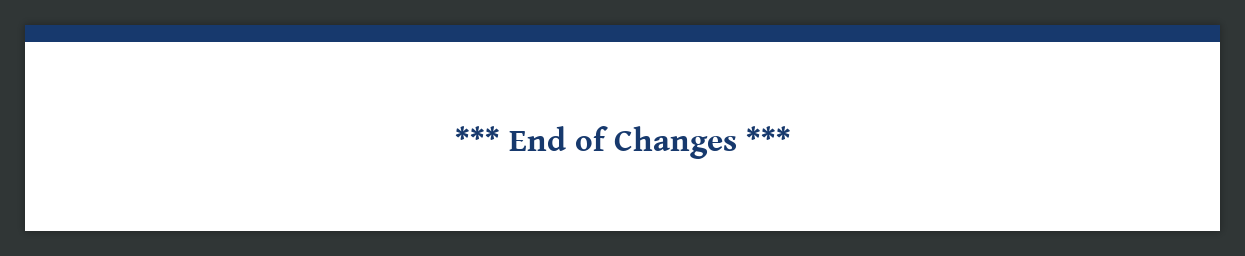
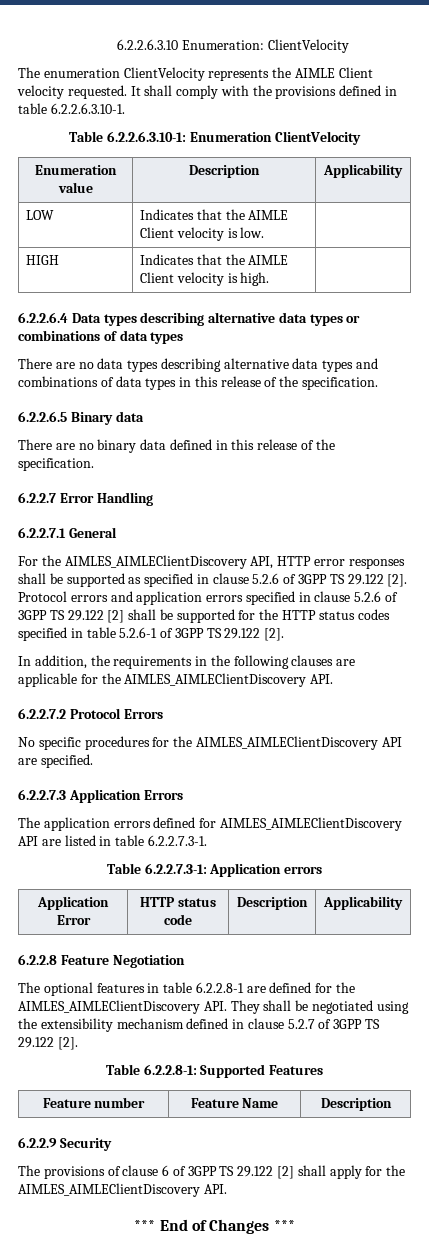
(454, 138) none -> [117,39,349,53] [18,67,373,81] [17,85,398,99] [18,103,125,114] [69,131,361,145] [35,165,117,175] [57,182,93,193] [189,165,260,178] [323,164,403,178] [25,210,54,220] [139,209,289,220] [139,227,265,241] [25,255,59,265] [139,254,289,265] [139,272,270,286] [18,312,361,326] [18,330,184,344] [18,358,379,372] [18,376,379,390] [18,411,144,425] [18,439,335,453] [18,458,94,471] [18,492,153,506] [18,527,117,538] [18,555,405,569] [18,573,408,587] [18,591,399,605] [18,609,390,623] [18,627,285,641] [18,655,356,669] [18,673,334,687] [18,708,163,719] [18,736,402,750] [18,754,93,768] [18,789,183,803] [18,817,402,831] [18,835,207,846] [106,863,323,877] [37,896,109,910] [56,915,91,925] [140,897,216,907] [164,914,192,925] [237,897,308,910] [323,896,403,910] [18,954,185,968] [18,982,356,996] [18,1000,409,1014] [18,1018,381,1032] [18,1037,78,1050] [105,1064,324,1078] [42,1097,146,1108] [190,1098,279,1108] [320,1098,392,1111] [18,1137,112,1151] [18,1165,406,1179] [18,1183,227,1197] 6.2.2.6.3.10 Enumeration: ClientVelocity // The enumeration ClientVelocity represents the AIMLE Client velocity requested. It shall comply with the provisions defined in table 6.2.2.6.3.10-1. // Table 6.2.2.6.3.10-1: Enumeration ClientVelocity // Enumeration value | Description | Applicability // LOW | Indicates that the AIMLE Client velocity is low. | // HIGH | Indicates that the AIMLE Client velocity is high. | // 6.2.2.6.4 Data types describing alternative data types or combinations of data types // There are no data types describing alternative data types and combinations of data types in this release of the specification. // 6.2.2.6.5 Binary data // There are no binary data defined in this release of the specification. // 6.2.2.7 Error Handling // 6.2.2.7.1 General // For the AIMLES_AIMLEClientDiscovery API, HTTP error responses shall be supported as specified in clause 5.2.6 of 3GPP TS 29.122 [2]. Protocol errors and application errors specified in clause 5.2.6 of 3GPP TS 29.122 [2] shall be supported for the HTTP status codes specified in table 5.2.6-1 of 3GPP TS 29.122 [2]. // In addition, the requirements in the following clauses are applicable for the AIMLES_AIMLEClientDiscovery API. // 6.2.2.7.2 Protocol Errors // No specific procedures for the AIMLES_AIMLEClientDiscovery API are specified. // 6.2.2.7.3 Application Errors // The application errors defined for AIMLES_AIMLEClientDiscovery API are listed in table 6.2.2.7.3-1. // Table 6.2.2.7.3-1: Application errors // Application Error | HTTP status code | Description | Applicability // 6.2.2.8 Feature Negotiation // The optional features in table 6.2.2.8-1 are defined for the AIMLES_AIMLEClientDiscovery API. They shall be negotiated using the extensibility mechanism defined in clause 5.2.7 of 3GPP TS 29.122 [2]. // Table 6.2.2.8-1: Supported Features // Feature number | Feature Name | Description // 6.2.2.9 Security // The provisions of clause 6 of 3GPP TS 29.122 [2] shall apply for the AIMLES_AIMLEClientDiscovery API. //

